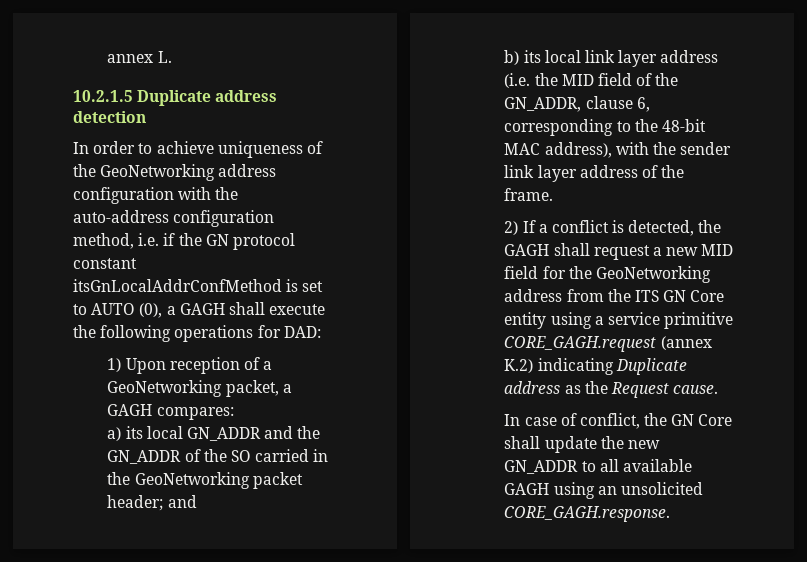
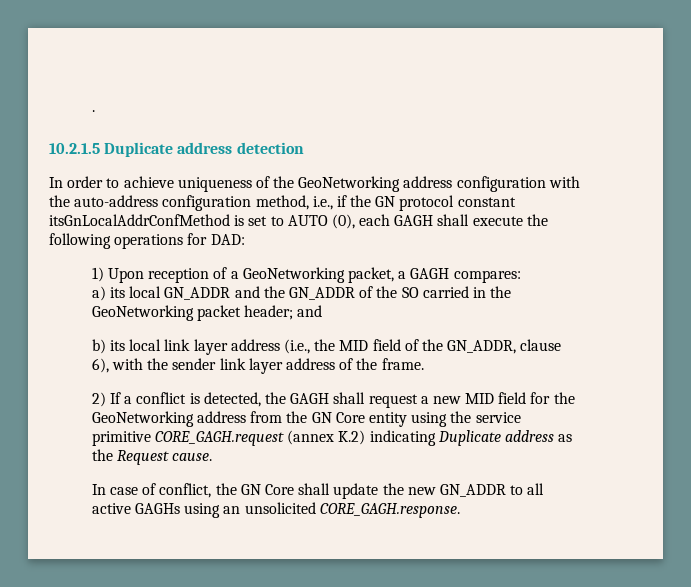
[107,51,172,63] annex L. -> [91,110,95,112] .
[138,233,160,246] i.e. -> [312,196,333,210] i.e.,
[166,306,176,315] a -> [359,214,391,226] each
[504,73,531,88] (i.e. -> [283,339,310,354] (i.e.,
[636,97,650,112] [504,119,706,136] [504,142,612,158] 6, corresponding to the 48-bit MAC address), -> [91,358,109,373] 6),
[634,290,659,302] ITS -> (308, 417) none
[594,316,604,325] a -> [450,411,472,423] the
[622,459,692,472] [504,483,550,495] available GAGH -> [91,503,181,514] active GAGHs

